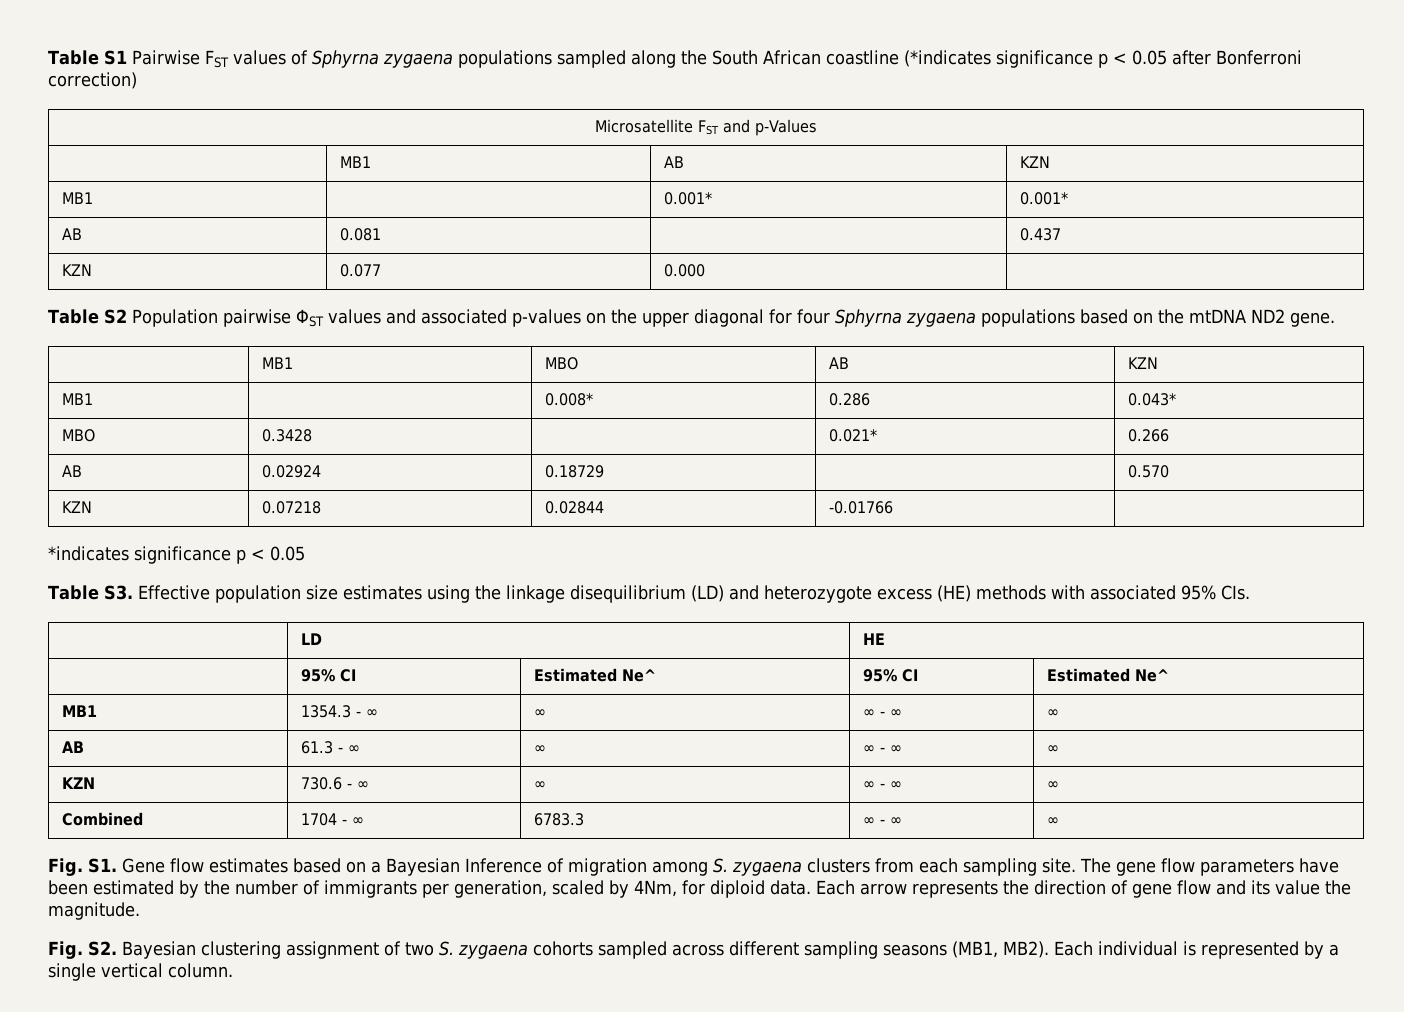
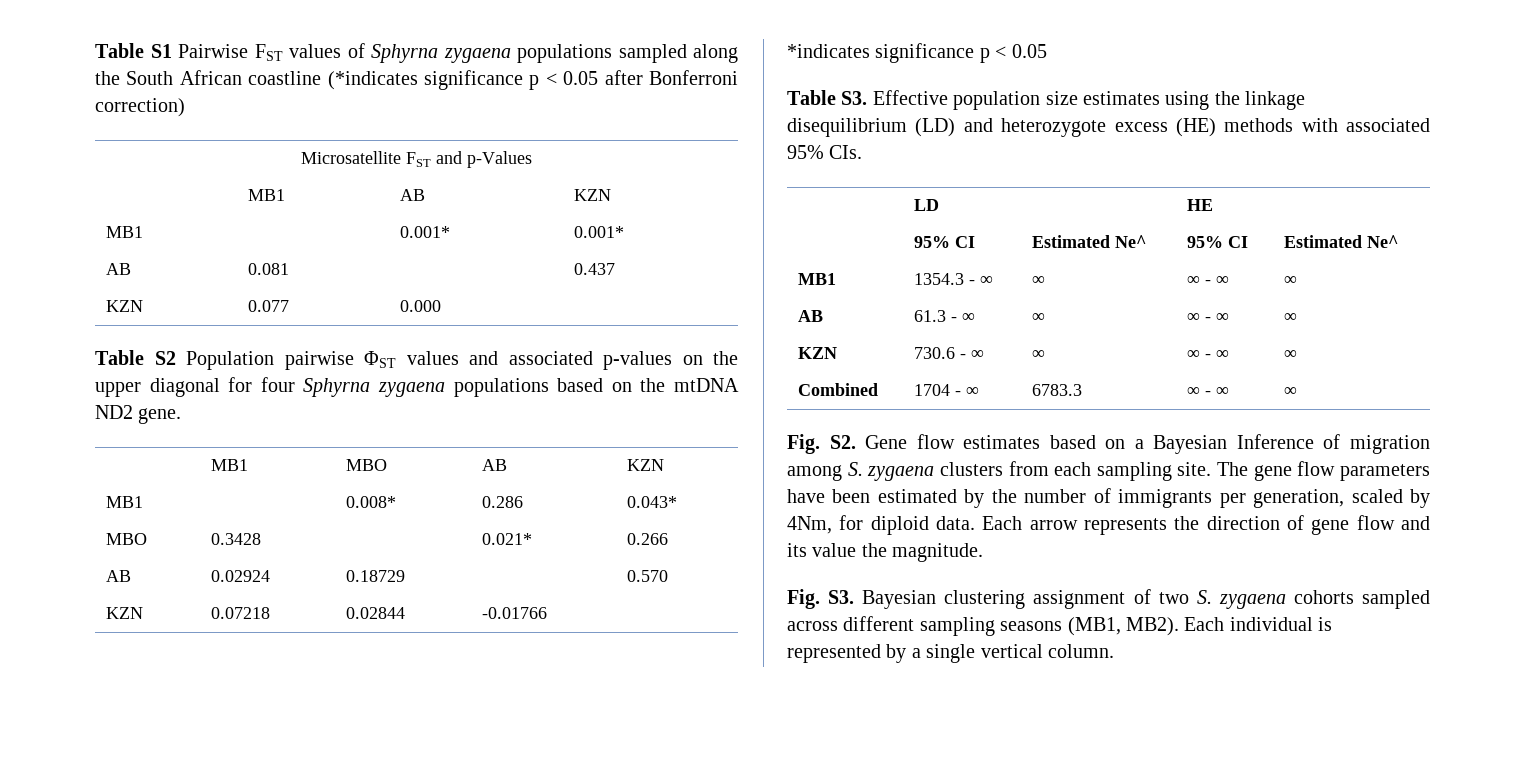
[88,858,117,873] S1. -> [829,435,856,449] S2.
[88,941,117,956] S2. -> [828,590,855,604] S3.

